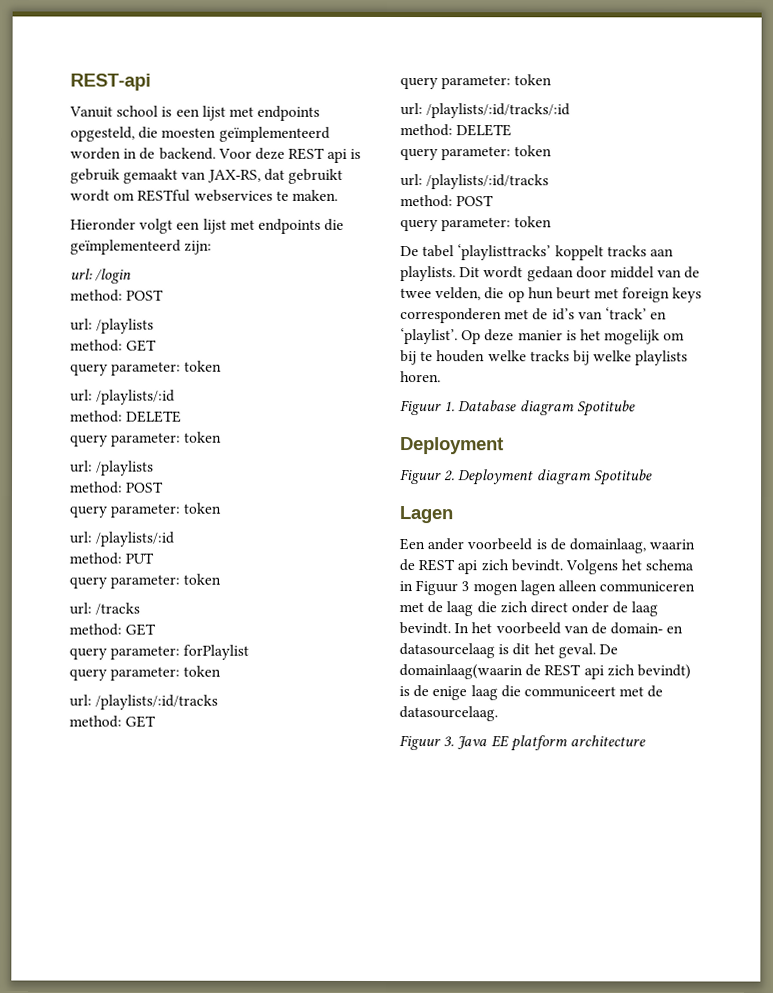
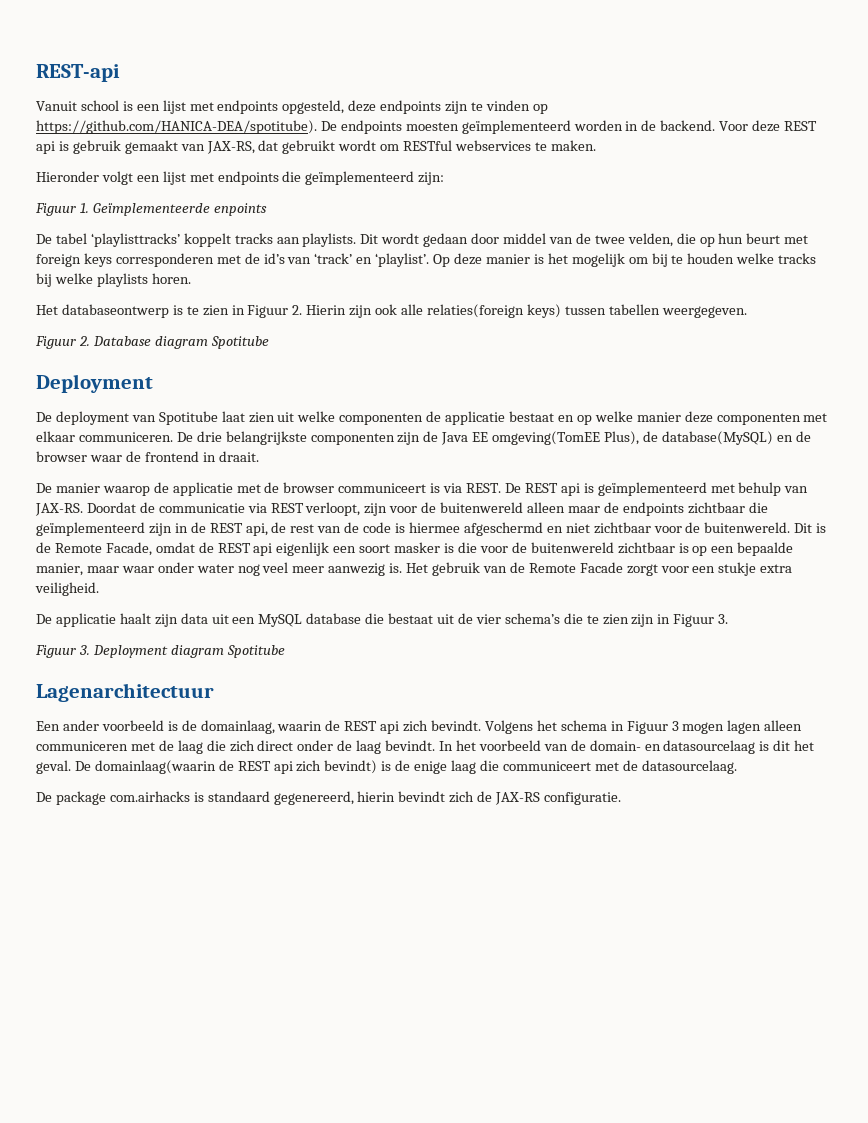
[138,126,159,139] die -> [348,100,548,114] [36,120,402,134] deze endpoints zijn te vinden op https://github.com/HANICA-DEA/spotitube). De endpoints
[70,268,133,284] [70,289,165,302] [70,318,155,334] [70,339,158,352] [70,360,223,376] [70,389,176,405] [70,410,183,423] [70,431,223,447] [70,460,155,476] [70,481,165,494] [69,502,222,518] [69,531,175,547] [69,552,155,565] [69,573,222,589] [69,602,141,615] [69,623,157,636] [69,644,250,660] [69,665,222,681] [69,694,219,710] [69,715,157,728] [400,74,553,90] [400,103,571,119] [400,124,513,137] [400,145,553,161] [400,174,550,190] [400,195,495,208] [400,216,553,232] url: /login // method: POST // url: /playlists // method: GET // query parameter: token // url: /playlists/:id // method: DELETE // query parameter: token // url: /playlists // method: POST // query parameter: token // url: /playlists/:id // method: PUT // query parameter: token // url: /tracks // method: GET // query parameter: forPlaylist // query parameter: token // url: /playlists/:id/tracks // method: GET // query parameter: token // url: /playlists/:id/tracks/:id // method: DELETE // query parameter: token // url: /playlists/:id/tracks // method: POST // query parameter: token -> [35,203,267,216] Figuur 1. Geïmplementeerde enpoints
[400,400,636,417] [400,437,504,455] [400,469,456,485] Figuur 1. Database diagram Spotitube // Deployment // Figuur 2. -> [36,304,747,318] [35,336,269,349] [36,374,153,393] [36,411,828,425] [36,431,811,445] [36,451,259,462] [36,482,809,496] [35,502,768,516] [36,522,827,536] [36,542,794,556] [36,562,793,576] [35,582,99,596] [36,613,729,627] [35,645,90,658] Het databaseontwerp is te zien in Figuur 2. Hierin zijn ook alle relaties(foreign keys) tussen tabellen weergegeven. // Figuur 2. Database diagram Spotitube // Deployment // De deployment van Spotitube laat zien uit welke componenten de applicatie bestaat en op welke manier deze componenten met elkaar communiceren. De drie belangrijkste componenten zijn de Java EE omgeving(TomEE Plus), de database(MySQL) en de browser waar de frontend in draait. // De manier waarop de applicatie met de browser communiceert is via REST. De REST api is geïmplementeerd met behulp van JAX-RS. Doordat de communicatie via REST verloopt, zijn voor de buitenwereld alleen maar de endpoints zichtbaar die geïmplementeerd zijn in de REST api, de rest van de code is hiermee afgeschermd en niet zichtbaar voor de buitenwereld. Dit is de Remote Facade, omdat de REST api eigenlijk een soort masker is die voor de buitenwereld zichtbaar is op een bepaalde manier, maar waar onder water nog veel meer aanwezig is. Het gebruik van de Remote Facade zorgt voor een stukje extra veiligheid. // De applicatie haalt zijn data uit een MySQL database die bestaat uit de vier schema’s die te zien zijn in Figuur 3. // Figuur 3.
[399,506,453,524] Lagen -> [36,683,214,702] Lagenarchitectuur
[399,735,646,752] Figuur 3. Java EE platform architecture -> [36,791,622,805] De package com.airhacks is standaard gegenereerd, hierin bevindt zich de JAX-RS configuratie.

